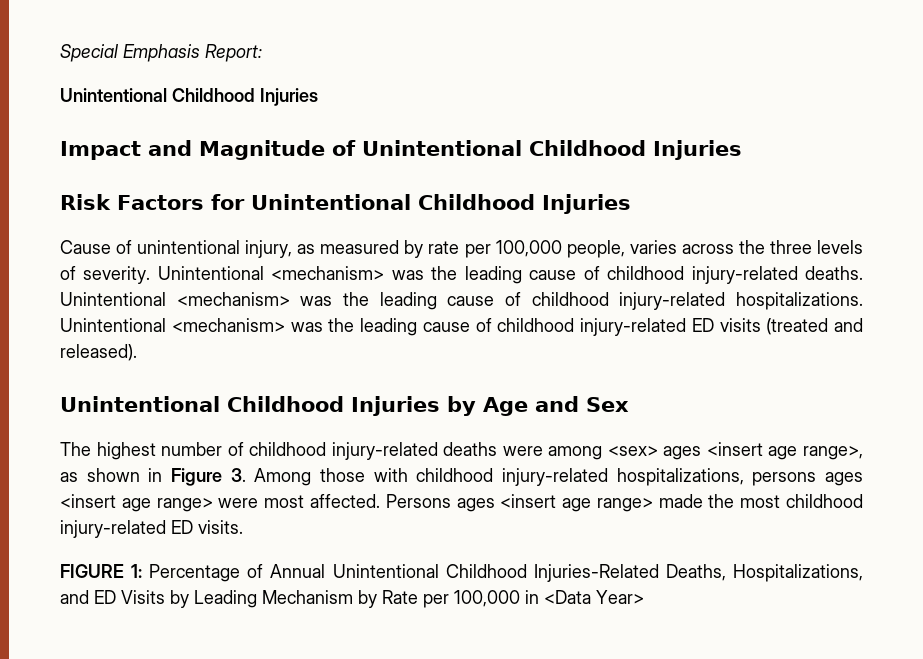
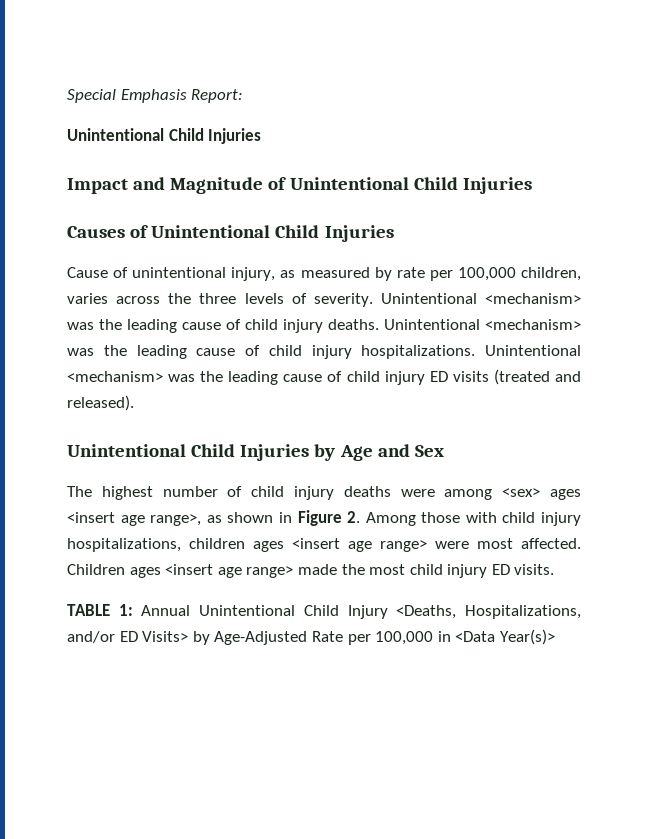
[172,88,255,102] Childhood -> [168,128,204,141] Child
[529,140,742,160] [60,194,535,210] Childhood Injuries // Risk Factors for Unintentional Childhood -> [413,177,532,194] [67,225,320,238] Child Injuries // Causes of Unintentional Child
[566,240,625,258] people, -> [521,267,582,281] children,
[607,266,798,284] childhood injury-related -> [245,319,323,333] child injury
[531,292,726,310] childhood injury-related -> [268,345,352,359] child injury
[497,318,686,336] childhood injury-related -> [346,371,425,385] child injury
[227,396,344,412] Childhood -> [191,444,236,457] Child
[249,442,438,460] childhood injury-related -> [251,486,334,500] child injury
[230,468,246,482] 3. -> [347,511,361,523] 2.
[416,468,817,486] childhood injury-related hospitalizations, persons -> [502,512,581,526] [67,538,245,552] child injury hospitalizations, children
[385,494,451,508] Persons -> [67,564,125,575] Children
[786,494,864,508] [60,520,166,538] childhood injury-related -> [409,564,488,578] child injury
[60,564,863,582] [60,590,377,608] FIGURE 1: Percentage of Annual Unintentional Childhood Injuries-Related Deaths, Hospitalizations, and ED Visits by Leading Mechanism by -> [67,604,581,619] [67,631,308,645] TABLE 1: Annual Unintentional Child Injury <Deaths, Hospitalizations, and/or ED Visits> by Age-Adjusted
[596,590,644,604] Year> -> [499,629,555,645] Year(s)>

